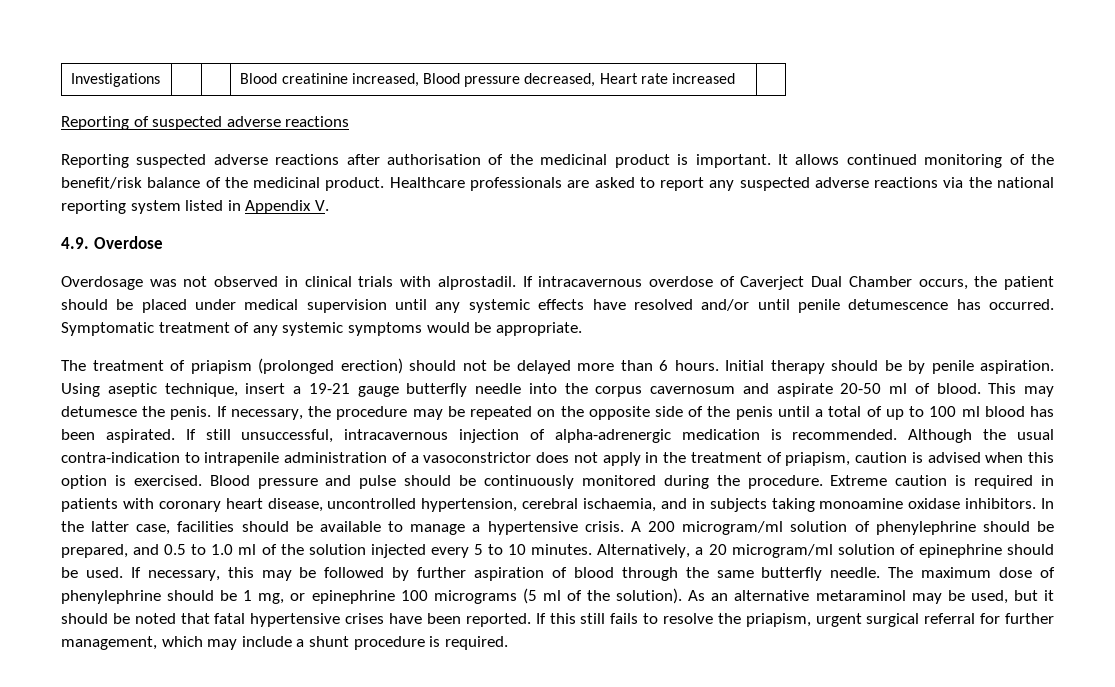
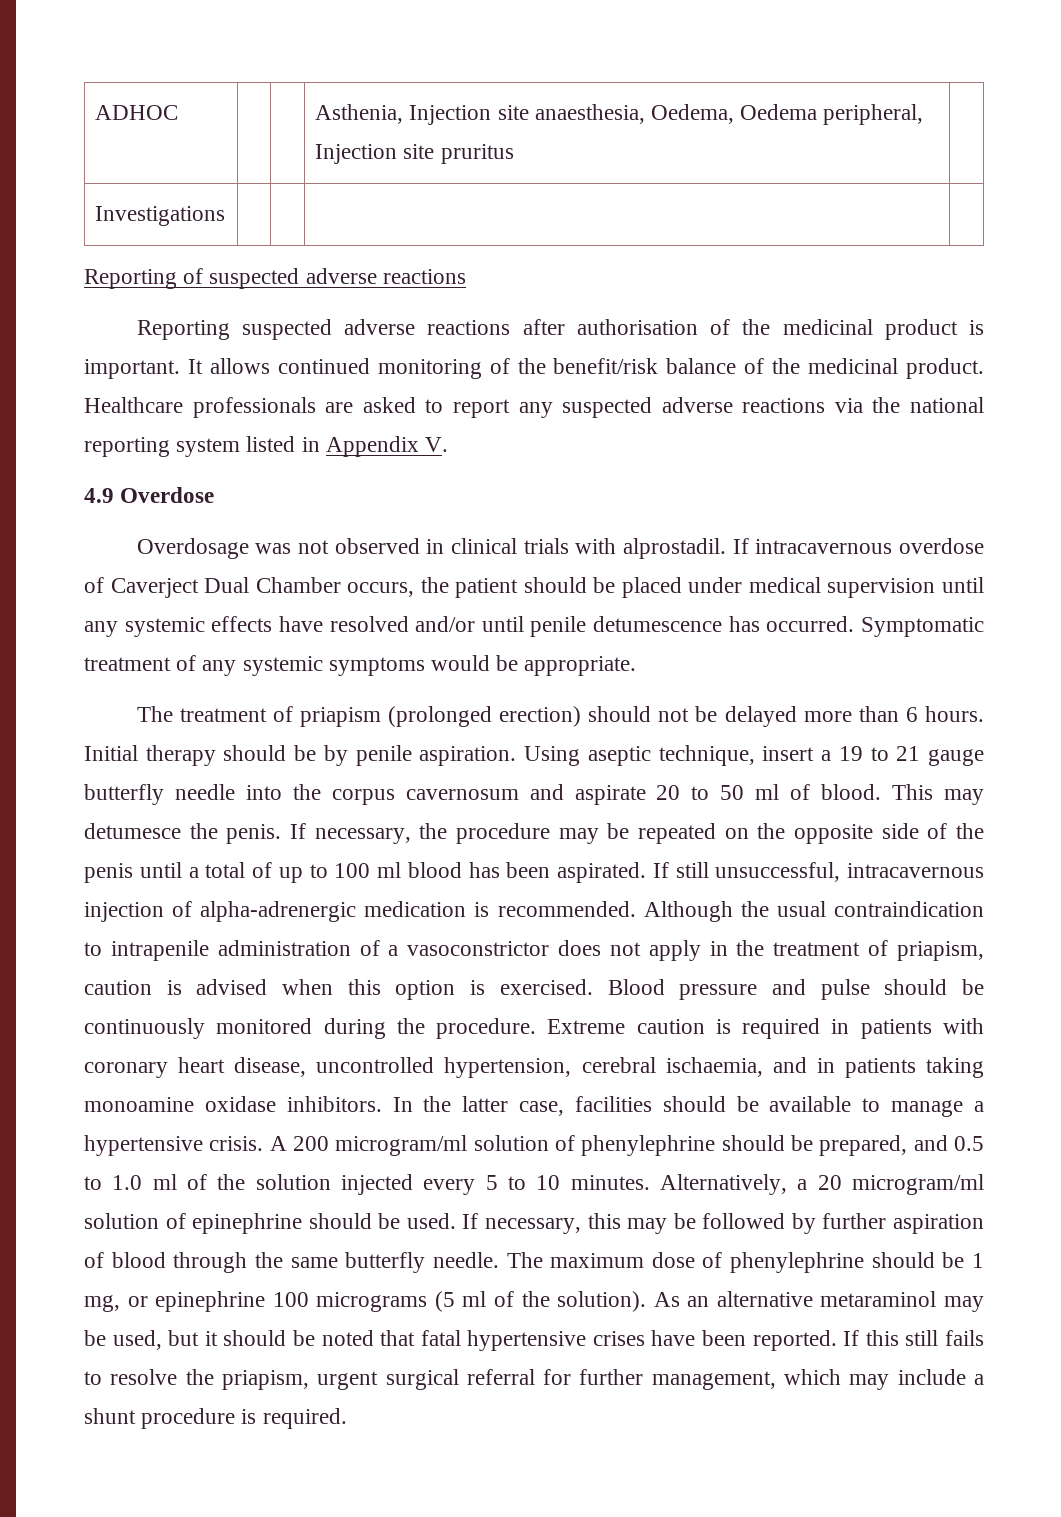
[71,73,161,87] [240,73,735,87] Investigations | | | Blood creatinine increased, Blood pressure decreased, Heart rate increased -> [95,105,179,120] [315,104,924,125] [315,144,514,164] [95,206,226,226] ADHOC | | | Asthenia, Injection site anaesthesia, Oedema, Oedema peripheral, Injection site pruritus | // Investigations | | |
[61,237,89,249] 4.9. -> [84,488,114,503] 4.9
[308,383,350,394] 19-21 -> [838,746,921,761] 19 to 21
[840,383,882,394] 20-50 -> [656,785,745,800] 20 to 50
[61,452,180,463] contra-indication -> [833,901,984,917] contraindication
[709,498,767,512] subjects -> [844,1058,916,1078] patients

